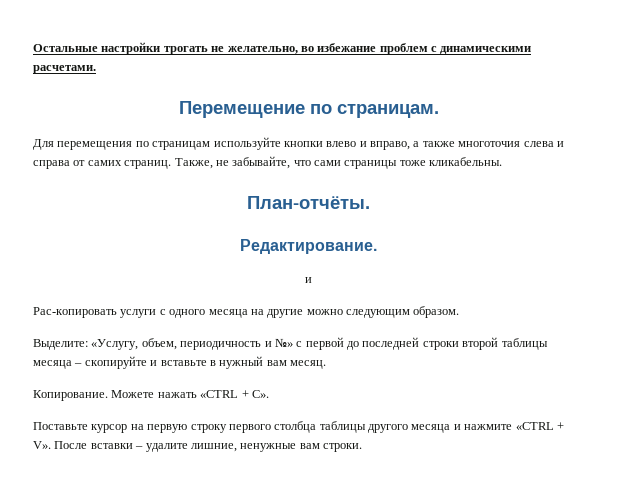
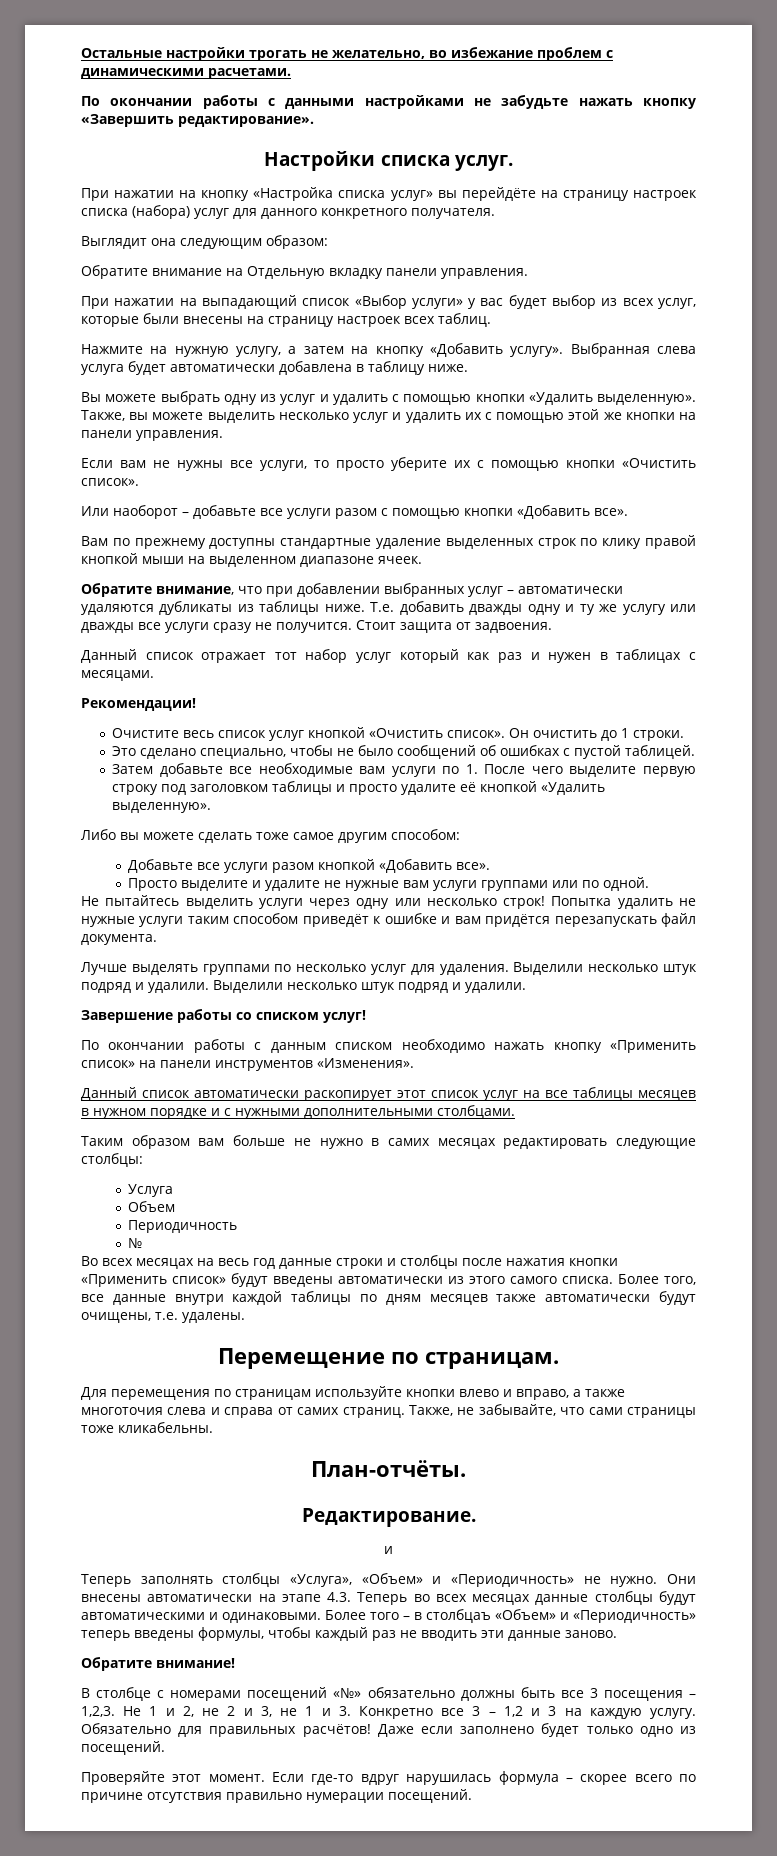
(96, 69) none -> [81,95,696,109] [81,114,314,127] [264,151,513,171] [81,187,697,201] [81,205,495,219] [81,235,328,249] [81,265,528,279] [81,295,696,309] [81,313,491,327] [81,343,697,357] [81,361,468,375] [81,391,696,405] [81,409,696,423] [81,430,223,441] [81,457,696,471] [81,478,139,486] [81,505,628,519] [81,535,696,549] [81,553,422,567] [81,583,623,597] [81,601,696,615] [81,620,552,633] [81,649,697,663] [81,670,154,681] [81,698,196,711] [112,727,685,741] [112,745,696,759] [112,763,697,777] [112,781,606,795] [112,802,212,813] [81,829,460,843] [128,859,491,873] [128,877,650,891] [81,895,696,909] [81,913,696,927] [81,934,157,945] [81,962,697,975] [81,980,526,993] [81,1009,366,1023] [81,1039,697,1053] [81,1058,414,1071] [81,1087,696,1101] [81,1105,515,1119] [81,1135,696,1149] [81,1153,143,1167] [128,1184,174,1197] [128,1201,176,1212] [128,1220,238,1233] [128,1238,143,1248] [81,1255,618,1269] [81,1273,696,1287] [81,1291,696,1305] [81,1312,245,1323] // По окончании работы с данными настройками не забудьте нажать кнопку «Завершить редактирование». // Настройки списка услуг. // При нажатии на кнопку «Настройка списка услуг» вы перейдёте на страницу настроек списка (набора) услуг для данного конкретного получателя. // Выглядит она следующим образом: // Обратите внимание на Отдельную вкладку панели управления. // При нажатии на выпадающий список «Выбор услуги» у вас будет выбор из всех услуг, которые были внесены на страницу настроек всех таблиц. // Нажмите на нужную услугу, а затем на кнопку «Добавить услугу». Выбранная слева услуга будет автоматически добавлена в таблицу ниже. // Вы можете выбрать одну из услуг и удалить с помощью кнопки «Удалить выделенную». Также, вы можете выделить несколько услуг и удалить их с помощью этой же кнопки на панели управления. // Если вам не нужны все услуги, то просто уберите их с помощью кнопки «Очистить список». // Или наоборот – добавьте все услуги разом с помощью кнопки «Добавить все». // Вам по прежнему доступны стандартные удаление выделенных строк по клику правой кнопкой мыши на выделенном диапазоне ячеек. // Обратите внимание, что при добавлении выбранных услуг – автоматически удаляются дубликаты из таблицы ниже. Т.е. добавить дважды одну и ту же услугу или дважды все услуги сразу не получится. Стоит защита от задвоения. // Данный список отражает тот набор услуг который как раз и нужен в таблицах с месяцами. // Рекомендации! // Очистите весь список услуг кнопкой «Очистить список». Он очистить до 1 строки. // Это сделано специально, чтобы не было сообщений об ошибках с пустой таблицей. // Затем добавьте все необходимые вам услуги по 1. После чего выделите первую строку под заголовком таблицы и просто удалите её кнопкой «Удалить выделенную». // Либо вы можете сделать тоже самое другим способом: // Добавьте все услуги разом кнопкой «Добавить все». // Просто выделите и удалите не нужные вам услуги группами или по одной. // Не пытайтесь выделить услуги через одну или несколько строк! Попытка удалить не нужные услуги таким способом приведёт к ошибке и вам придётся перезапускать файл документа. // Лучше выделять группами по несколько услуг для удаления. Выделили несколько штук подряд и удалили. Выделили несколько штук подряд и удалили. // Завершение работы со списком услуг! // По окончании работы с данным списком необходимо нажать кнопку «Применить список» на панели инструментов «Изменения». // Данный список автоматически раскопирует этот список услуг на все таблицы месяцев в нужном порядке и с нужными дополнительными столбцами. // Таким образом вам больше не нужно в самих месяцах редактировать следующие столбцы: // Услуга // Объем // Периодичность // № // Во всех месяцах на весь год данные строки и столбцы после нажатия кнопки «Применить список» будут введены автоматически из этого самого списка. Более того, все данные внутри каждой таблицы по дням месяцев также автоматически будут очищены, т.е. удалены.
[33,306,460,318] [33,337,548,350] [33,356,326,369] [33,390,269,401] [33,421,564,433] [33,441,362,452] Рас-копировать услуги с одного месяца на другие можно следующим образом. // Выделите: «Услугу, объем, периодичность и №» с первой до последней строки второй таблицы месяца – скопируйте и вставьте в нужный вам месяц. // Копирование. Можете нажать «CTRL + C». // Поставьте курсор на первую строку первого столбца таблицы другого месяца и нажмите «CTRL + V». После вставки – удалите лишние, ненужные вам строки. -> [81,1573,696,1587] [81,1591,696,1605] [81,1609,696,1623] [81,1627,617,1641] [81,1657,235,1671] [81,1687,696,1701] [81,1706,697,1719] [81,1723,696,1737] [81,1741,165,1755] [81,1771,697,1785] [81,1789,472,1803] Теперь заполнять столбцы «Услуга», «Объем» и «Периодичность» не нужно. Они внесены автоматически на этапе 4.3. Теперь во всех месяцах данные столбцы будут автоматическими и одинаковыми. Более того – в столбцаъ «Объем» и «Периодичность» теперь введены формулы, чтобы каждый раз не вводить эти данные заново. // Обратите внимание! // В столбце с номерами посещений «№» обязательно должны быть все 3 посещения – 1,2,3. Не 1 и 2, не 2 и 3, не 1 и 3. Конкретно все 3 – 1,2 и 3 на каждую услугу. Обязательно для правильных расчётов! Даже если заполнено будет только одно из посещений. // Проверяйте этот момент. Если где-то вдруг нарушилась формула – скорее всего по причине отсутствия правильно нумерации посещений.

